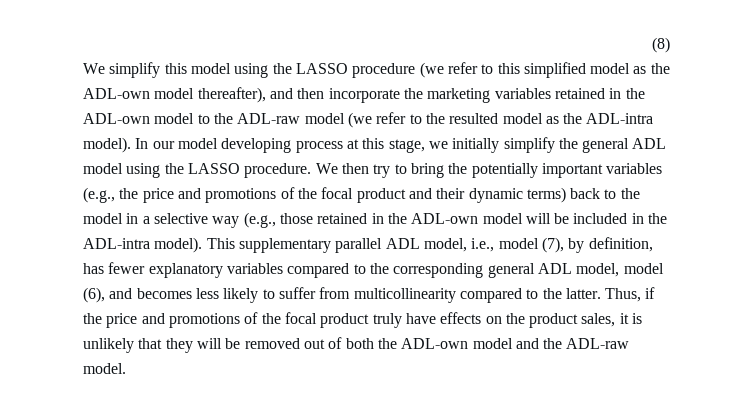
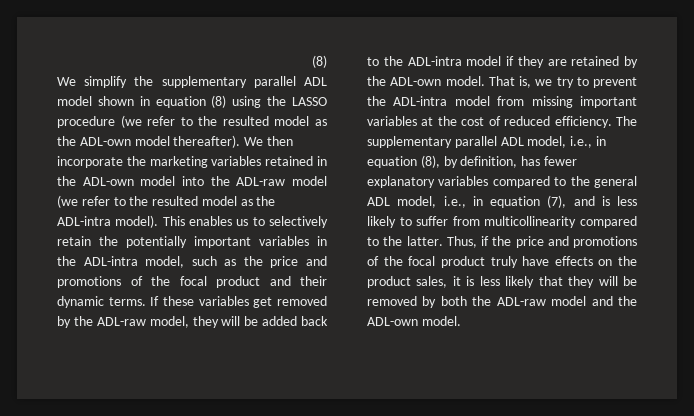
[164,63,231,74] this model -> [134,76,327,88] [57,95,227,108] the supplementary parallel ADL model shown in equation (8)
[497,62,586,78] this simplified -> [198,116,269,126] the resulted
[197,87,293,103] thereafter), and -> [173,135,264,148] thereafter). We
[197,114,210,124] to -> [182,176,204,186] into
[135,137,667,153] [83,163,663,178] [83,187,115,203] In our model developing process at this stage, we initially simplify the general ADL model using the LASSO procedure. We then try to bring the potentially important variables (e.g., -> [162,216,328,228] [57,236,327,248] [57,256,237,268] This enables us to selectively retain the potentially important variables in the ADL-intra model, such as
[526,187,640,203] [83,212,668,228] [83,237,235,253] terms) back to the model in a selective way (e.g., those retained in the ADL-own model will be included in the ADL-intra model). This -> [108,296,327,308] [57,316,328,328] [367,56,638,68] [367,76,637,88] [367,96,637,108] [367,116,637,128] terms. If these variables get removed by the ADL-raw model, they will be added back to the ADL-intra model if they are retained by the ADL-own model. That is, we try to prevent the ADL-intra model from missing important variables at the cost of reduced efficiency. The
[498,237,564,253] model (7), -> [595,136,606,146] [367,155,440,168] in equation (8),
[393,263,484,278] corresponding -> (590, 181) none
[623,263,664,274] [83,287,192,303] model (6), and becomes -> [443,195,610,208] i.e., in equation (7), and is
[83,338,134,353] unlikely -> [479,276,535,288] less likely
[303,337,343,349] out of -> [422,296,437,308] by
[401,338,469,349] ADL-own -> [496,297,546,306] ADL-raw
[566,338,630,349] ADL-raw -> [367,317,418,326] ADL-own

